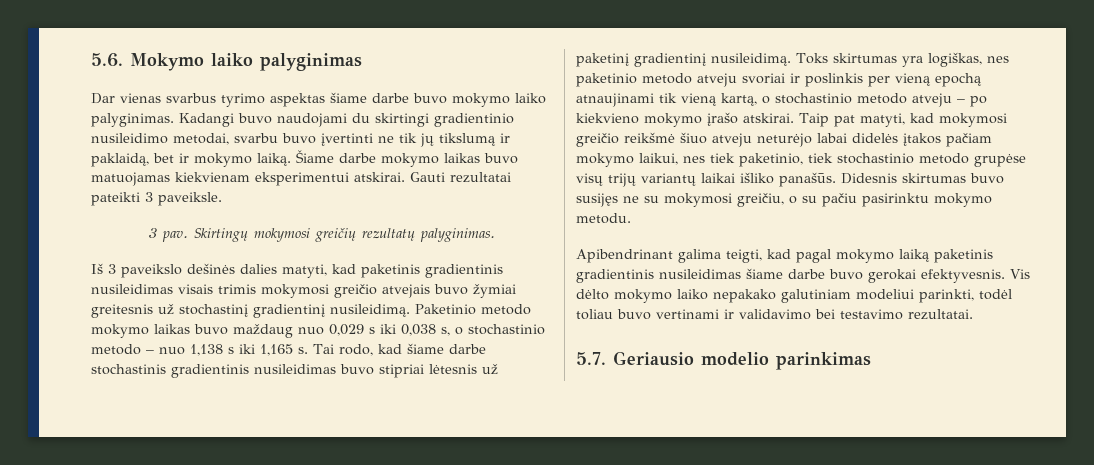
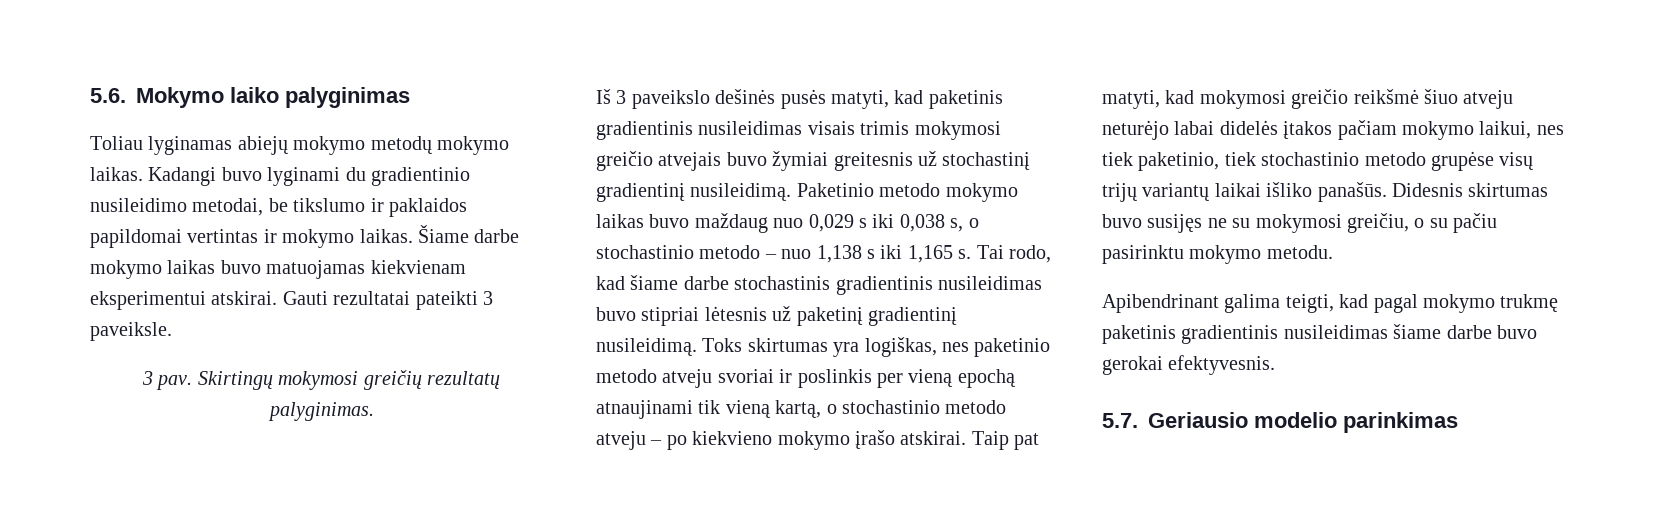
[91,92,546,107] [91,113,514,127] [91,133,510,147] [91,153,174,167] Dar vienas svarbus tyrimo aspektas šiame darbe buvo mokymo laiko palyginimas. Kadangi buvo naudojami du skirtingi gradientinio nusileidimo metodai, svarbu buvo įvertinti ne tik jų tikslumą ir paklaidą, bet -> [90,136,509,155] [90,167,470,186] [90,198,467,217] [90,229,259,248] Toliau lyginamas abiejų mokymo metodų mokymo laikas. Kadangi buvo lyginami du gradientinio nusileidimo metodai, be tikslumo ir paklaidos papildomai vertintas
[257,153,291,166] laiką. -> [359,229,413,243] laikas.
[240,264,277,274] dalies -> [780,89,826,109] pusės
[899,249,930,262] laiką -> [1500,294,1559,312] trukmę
[1010,269,1030,279] [576,289,1012,303] [576,309,973,320] Vis dėlto mokymo laiko nepakako galutiniam modeliui parinkti, todėl toliau buvo vertinami ir validavimo bei testavimo rezultatai. -> (1276, 365) none

